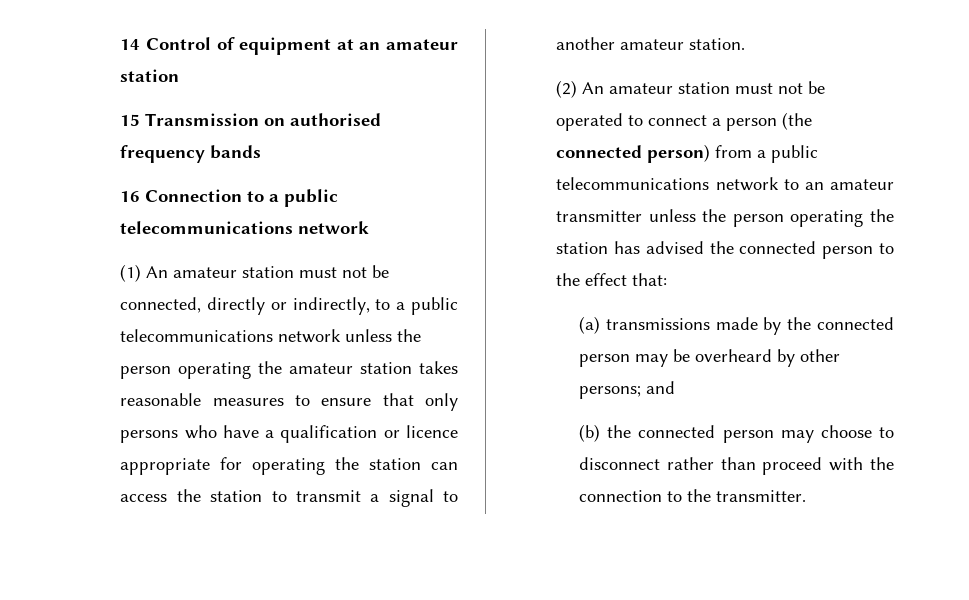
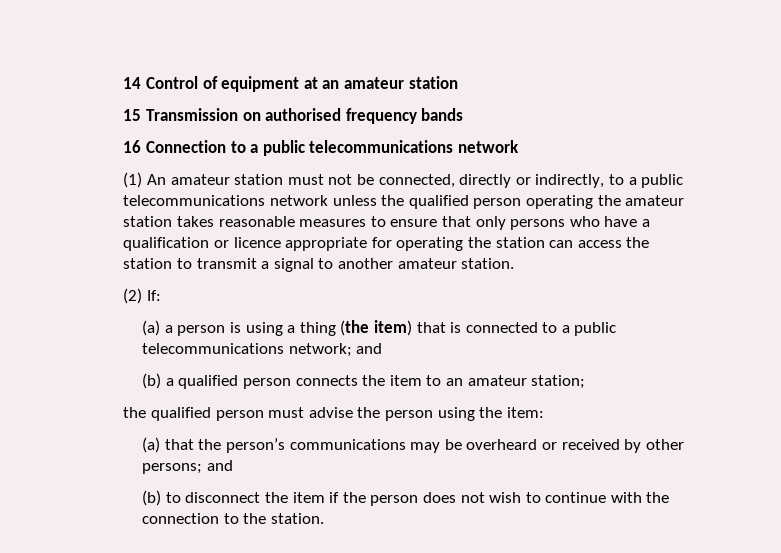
(422, 335) none -> [408,195,469,209] qualified
[582,81,826,94] [556,112,813,131] [556,144,819,163] [556,177,894,191] [556,209,894,227] [556,241,894,259] [556,273,668,286] [579,316,894,335] [579,354,631,367] An amateur station must not be operated to connect a person (the connected person) from a public telecommunications network to an amateur transmitter unless the person operating the station has advised the connected person to the effect that: // (a) transmissions made by the connected person -> [147,290,162,301] [142,320,617,336] [142,343,383,357] [142,373,586,389] [123,407,544,421] [142,437,406,453] If: // (a) a person is using a thing (the item) that is connected to a public telecommunications network; and // (b) a qualified person connects the item to an amateur station; // the qualified person must advise the person using the item: // (a) that the person’s communications
(773, 355) none -> [541,439,620,450] or received
[607,425,894,443] [579,457,823,475] the connected person may choose to disconnect rather than proceed -> [165,492,607,506] to disconnect the item if the person does not wish to continue
[716,490,807,502] transmitter. -> [270,513,324,524] station.

